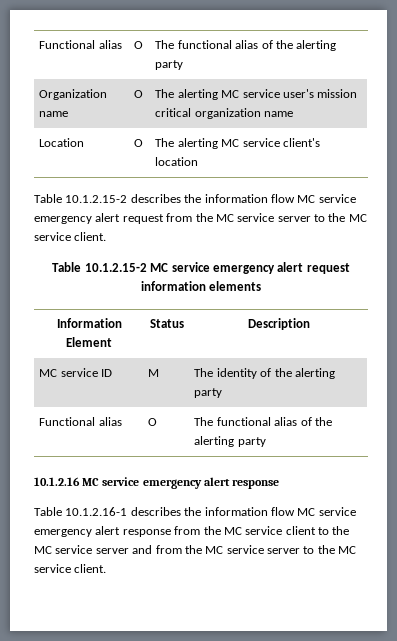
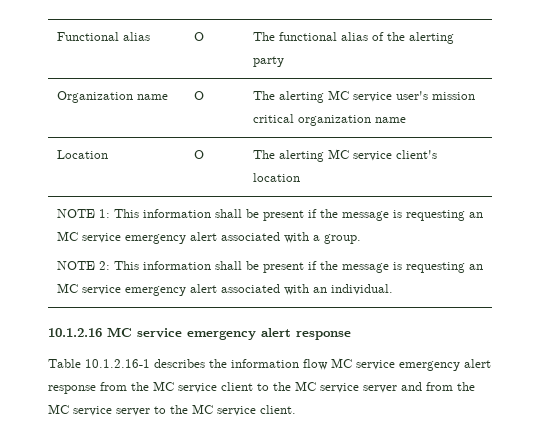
[34,194,356,203] [34,213,367,224] [34,232,107,241] [52,262,350,274] [140,281,262,291] [56,318,122,328] [66,337,112,347] [149,319,184,328] [247,318,310,330] [39,368,113,377] [148,369,160,377] [194,368,335,379] [194,388,223,398] [39,417,122,426] [148,418,158,426] [194,417,332,426] [194,436,266,447] // Table 10.1.2.15-2 describes the information flow MC service emergency alert request from the MC service server to the MC service client. // Table 10.1.2.15-2 MC service emergency alert request information elements // Information Element | Status | Description // MC service ID | M | The identity of the alerting party // Functional alias | O | The functional alias of the alerting party -> [56,209,483,221] [56,231,361,244] [56,261,483,273] [56,283,393,296] // NOTE 1: This information shall be present if the message is requesting an MC service emergency alert associated with a group. // NOTE 2: This information shall be present if the message is requesting an MC service emergency alert associated with an individual.

